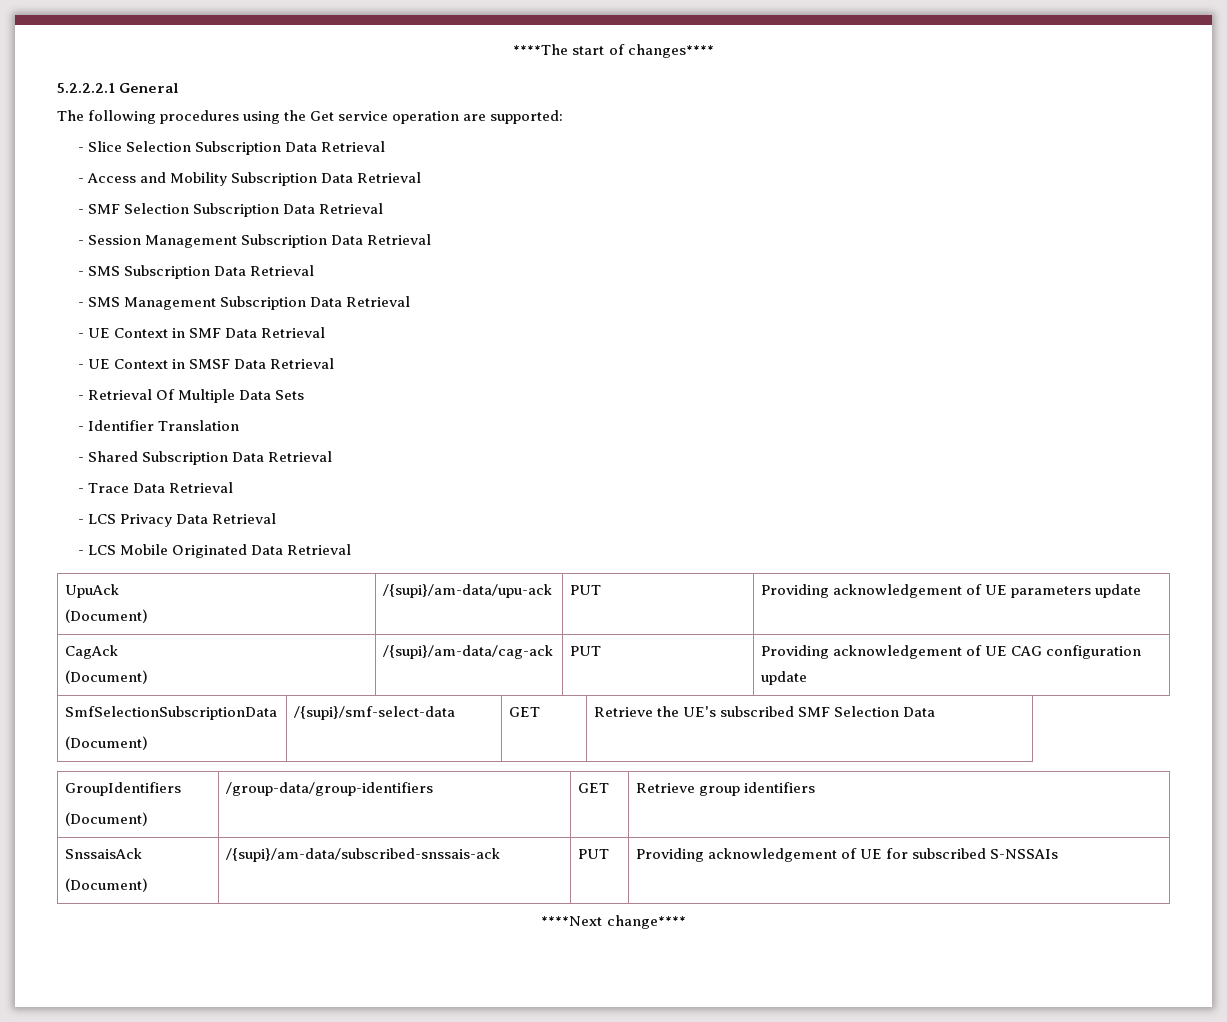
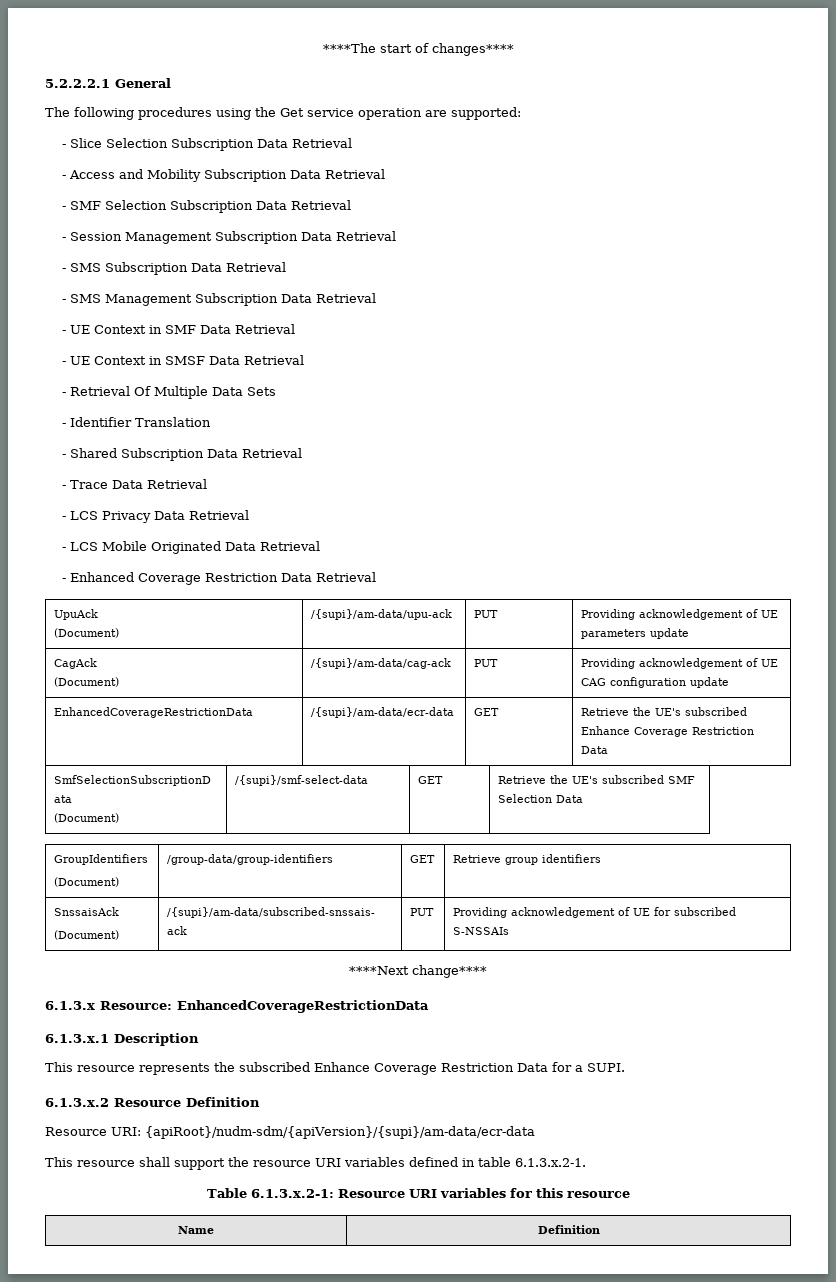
(351, 549) none -> [62,572,377,585] // - Enhanced Coverage Restriction Data Retrieval
(808, 678) none -> [54,707,254,718] [311,707,455,718] [474,708,500,716] [581,707,748,716] [581,726,755,737] [581,746,609,754] // EnhancedCoverageRestrictionData | /{supi}/am-data/ecr-data | GET | Retrieve the UE's subscribed Enhance Coverage Restriction Data
(686, 922) none -> [45,1000,429,1013] [45,1033,199,1046] [45,1062,625,1075] [45,1097,260,1107] [45,1126,535,1139] [45,1157,586,1170] [206,1188,630,1198] [178,1226,214,1234] [537,1225,600,1234] // 6.1.3.x Resource: EnhancedCoverageRestrictionData // 6.1.3.x.1 Description // This resource represents the subscribed Enhance Coverage Restriction Data for a SUPI. // 6.1.3.x.2 Resource Definition // Resource URI: {apiRoot}/nudm-sdm/{apiVersion}/{supi}/am-data/ecr-data // This resource shall support the resource URI variables defined in table 6.1.3.x.2-1. // Table 6.1.3.x.2-1: Resource URI variables for this resource // Name | Definition

